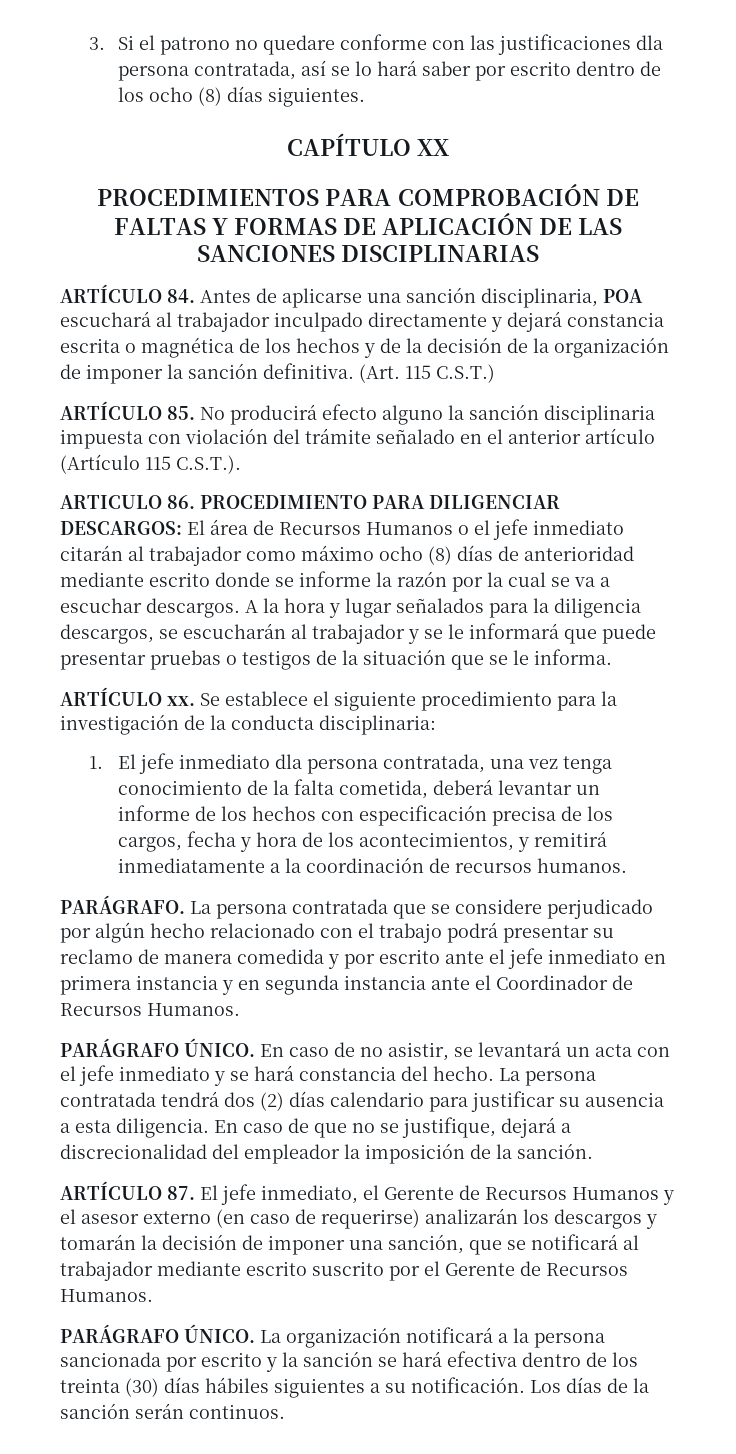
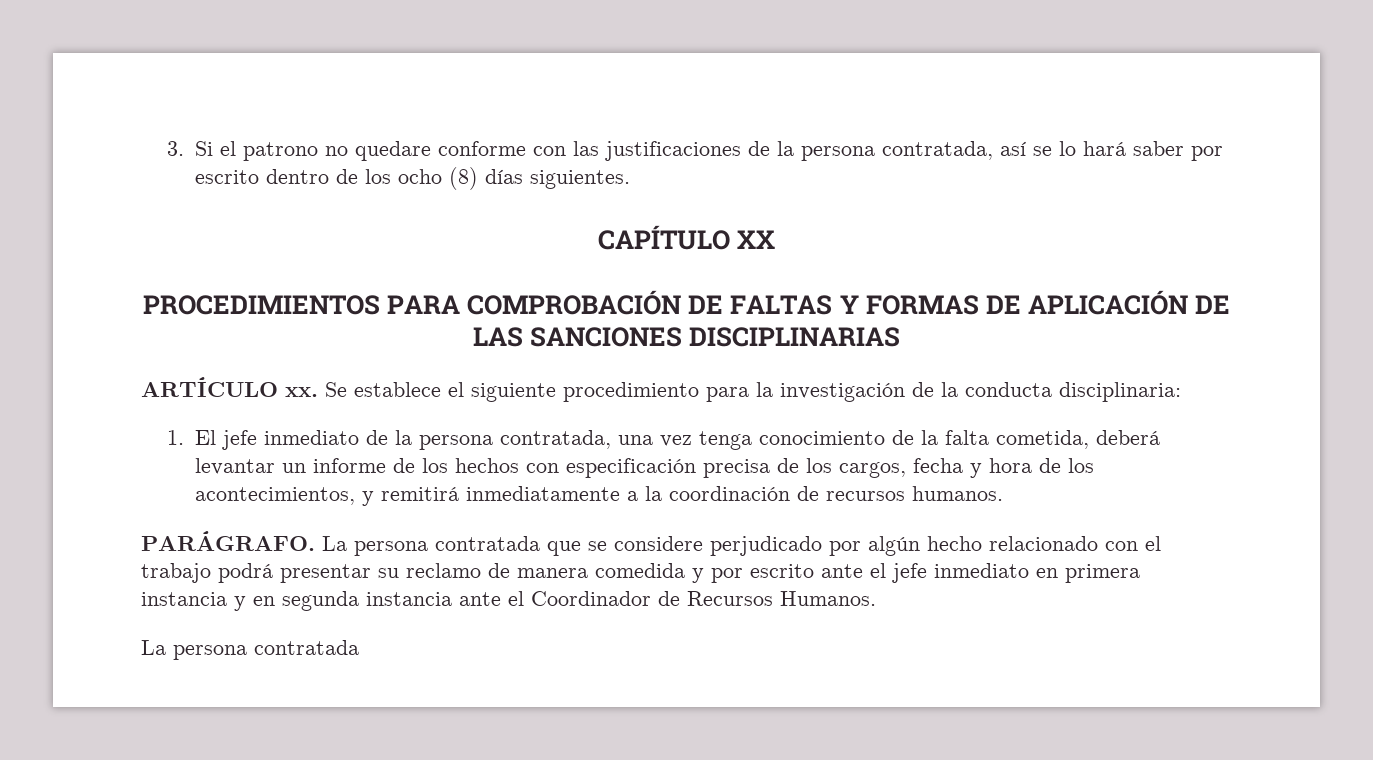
[636,35,664,50] dla -> [747,141,794,156] de la
[60,284,643,308] [60,311,664,332] [60,337,669,358] [60,363,495,384] [60,401,655,425] [60,428,655,449] [60,454,241,474] [60,495,560,509] [60,519,624,540] [60,545,634,566] [60,571,610,592] [60,598,641,618] [60,623,656,644] [60,649,612,670] // ARTÍCULO 84. Antes de aplicarse una sanción disciplinaria, POA escuchará al trabajador inculpado directamente y dejará constancia escrita o magnética de los hechos y de la decisión de la organización de imponer la sanción definitiva. (Art. 115 C.S.T.) // ARTÍCULO 85. No producirá efecto alguno la sanción disciplinaria impuesta con violación del trámite señalado en el anterior artículo (Artículo 115 C.S.T.). // ARTICULO 86. PROCEDIMIENTO PARA DILIGENCIAR DESCARGOS: El área de Recursos Humanos o el jefe inmediato citarán al trabajador como máximo ocho (8) días de anterioridad mediante escrito donde se informe la razón por la cual se va a escuchar descargos. A la hora y lugar señalados para la diligencia descargos, se escucharán al trabajador y se le informará que puede presentar pruebas o testigos de la situación que se le informa. -> (901, 337) none
[275,754,303,769] dla -> [365,430,412,445] de la
[60,1038,670,1061] [60,1065,596,1086] [60,1091,664,1112] [60,1117,571,1138] [60,1143,593,1164] [60,1181,674,1205] [60,1208,657,1229] [60,1234,639,1255] [60,1261,628,1281] [60,1289,153,1302] [60,1324,605,1348] [60,1351,638,1372] [60,1377,649,1398] [60,1403,285,1419] PARÁGRAFO ÚNICO. En caso de no asistir, se levantará un acta con el jefe inmediato y se hará constancia del hecho. La persona contratada tendrá dos (2) días calendario para justificar su ausencia a esta diligencia. En caso de que no se justifique, dejará a discrecionalidad del empleador la imposición de la sanción. // ARTÍCULO 87. El jefe inmediato, el Gerente de Recursos Humanos y el asesor externo (en caso de requerirse) analizarán los descargos y tomarán la decisión de imponer una sanción, que se notificará al trabajador mediante escrito suscrito por el Gerente de Recursos Humanos. // PARÁGRAFO ÚNICO. La organización notificará a la persona sancionada por escrito y la sanción se hará efectiva dentro de los treinta (30) días hábiles siguientes a su notificación. Los días de la sanción serán continuos. -> [141,640,359,660] La persona contratada

